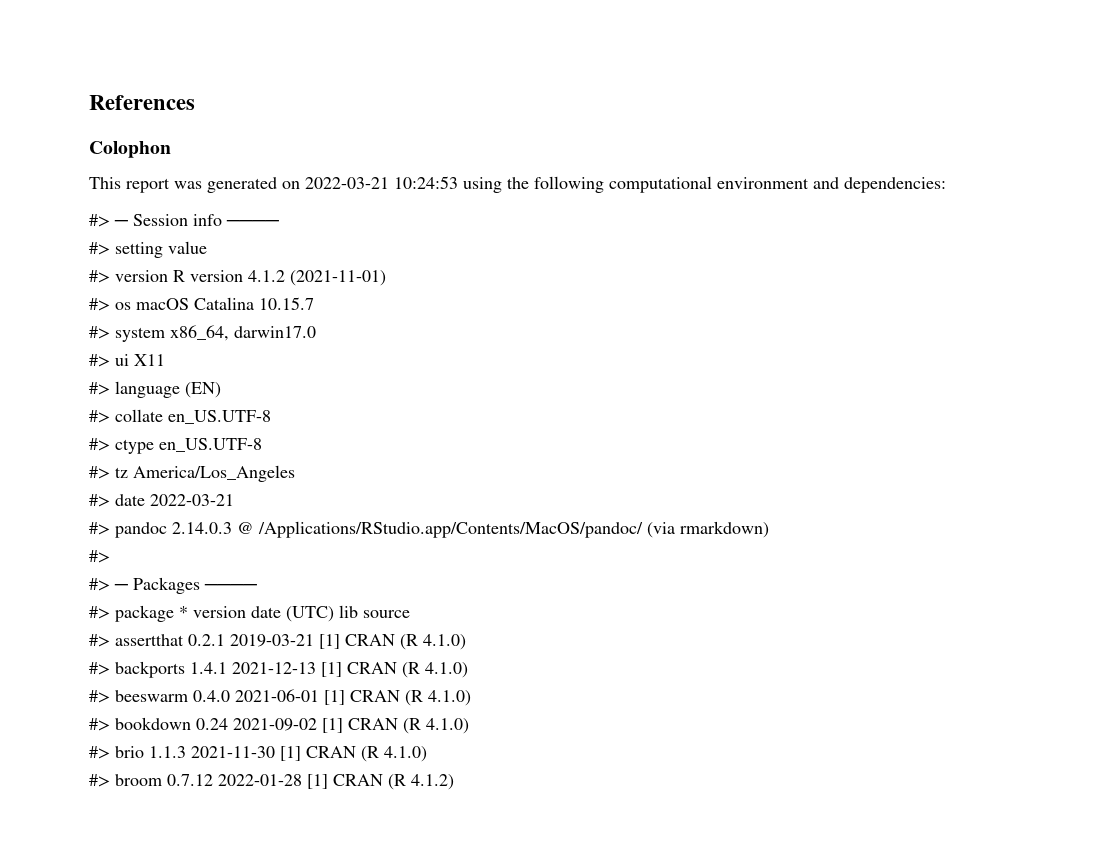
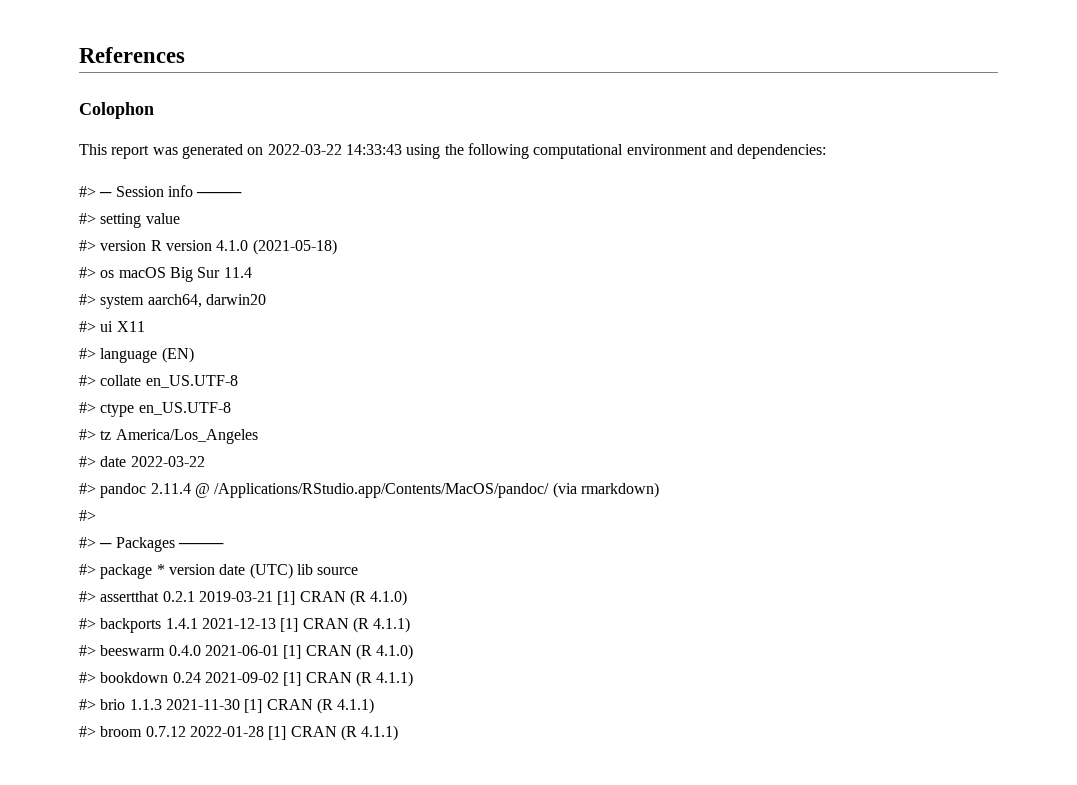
[305,176,458,189] 2022-03-21 10:24:53 -> [267,144,402,155] 2022-03-22 14:33:43
[248,270,386,286] 4.1.2 (2021-11-01) -> [216,239,337,255] 4.1.0 (2021-05-18)
[194,297,314,310] Catalina 10.15.7 -> [169,267,252,282] Big Sur 11.4
[170,325,316,341] x86_64, darwin17.0 -> [147,294,266,308] aarch64, darwin20
[150,494,234,506] 2022-03-21 -> [130,456,205,467] 2022-03-22
[172,522,232,534] 2.14.0.3 -> [150,483,191,494] 2.11.4
[425,662,468,678] 4.1.0) -> [373,617,411,633] 4.1.1)
[426,718,469,734] 4.1.0) -> [376,671,414,687] 4.1.1)
[384,746,427,762] 4.1.0) -> [337,698,375,714] 4.1.1)
[411,774,454,790] 4.1.2) -> [361,725,399,741] 4.1.1)

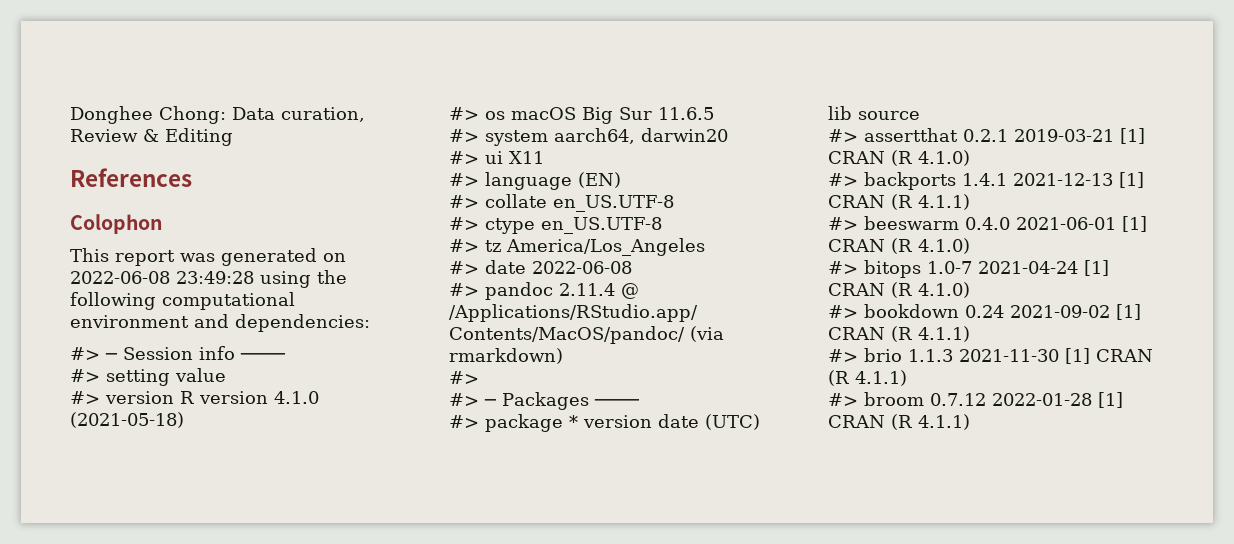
(79, 55) none -> [70,106,365,124] [70,128,233,146] Donghee Chong: Data curation, Review & Editing //
[267,144,402,155] 2022-03-22 14:33:43 -> [70,271,254,284] 2022-06-08 23:49:28
[223,267,252,278] 11.4 -> [658,107,714,120] 11.6.5
[130,456,205,467] 2022-03-22 -> [532,261,632,274] 2022-06-08
(414, 652) none -> [828,260,1109,278] [828,282,970,298] // #> bitops 1.0-7 2021-04-24 [1] CRAN (R 4.1.0)

